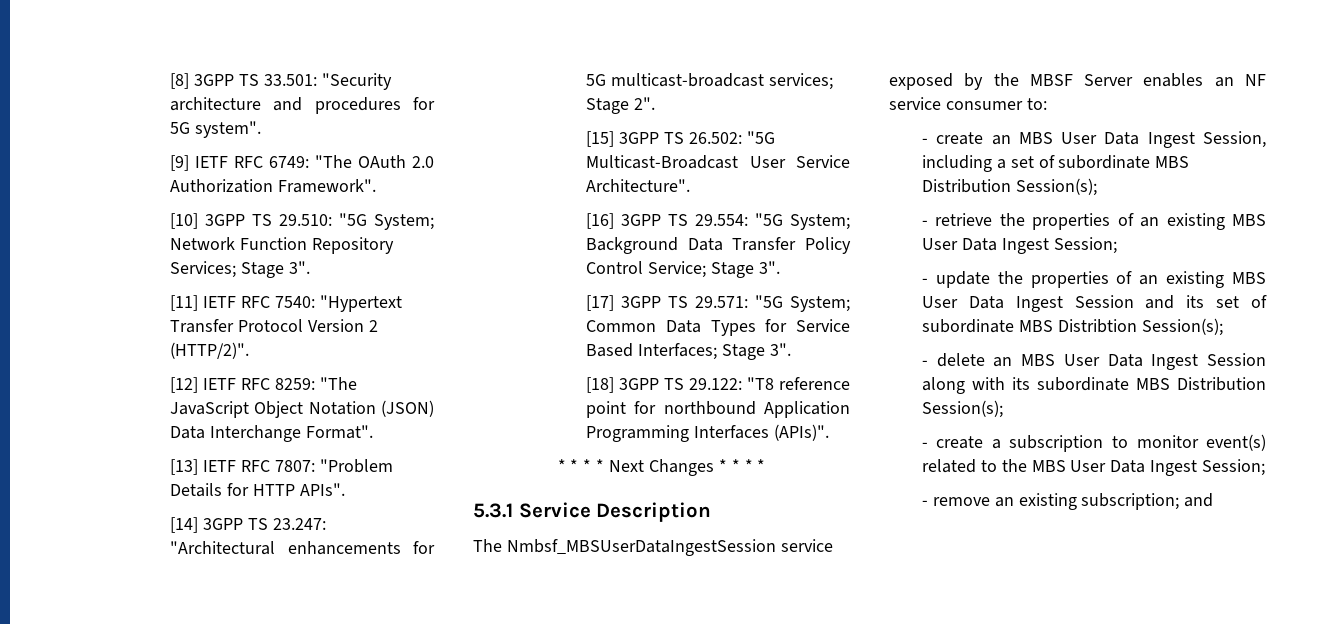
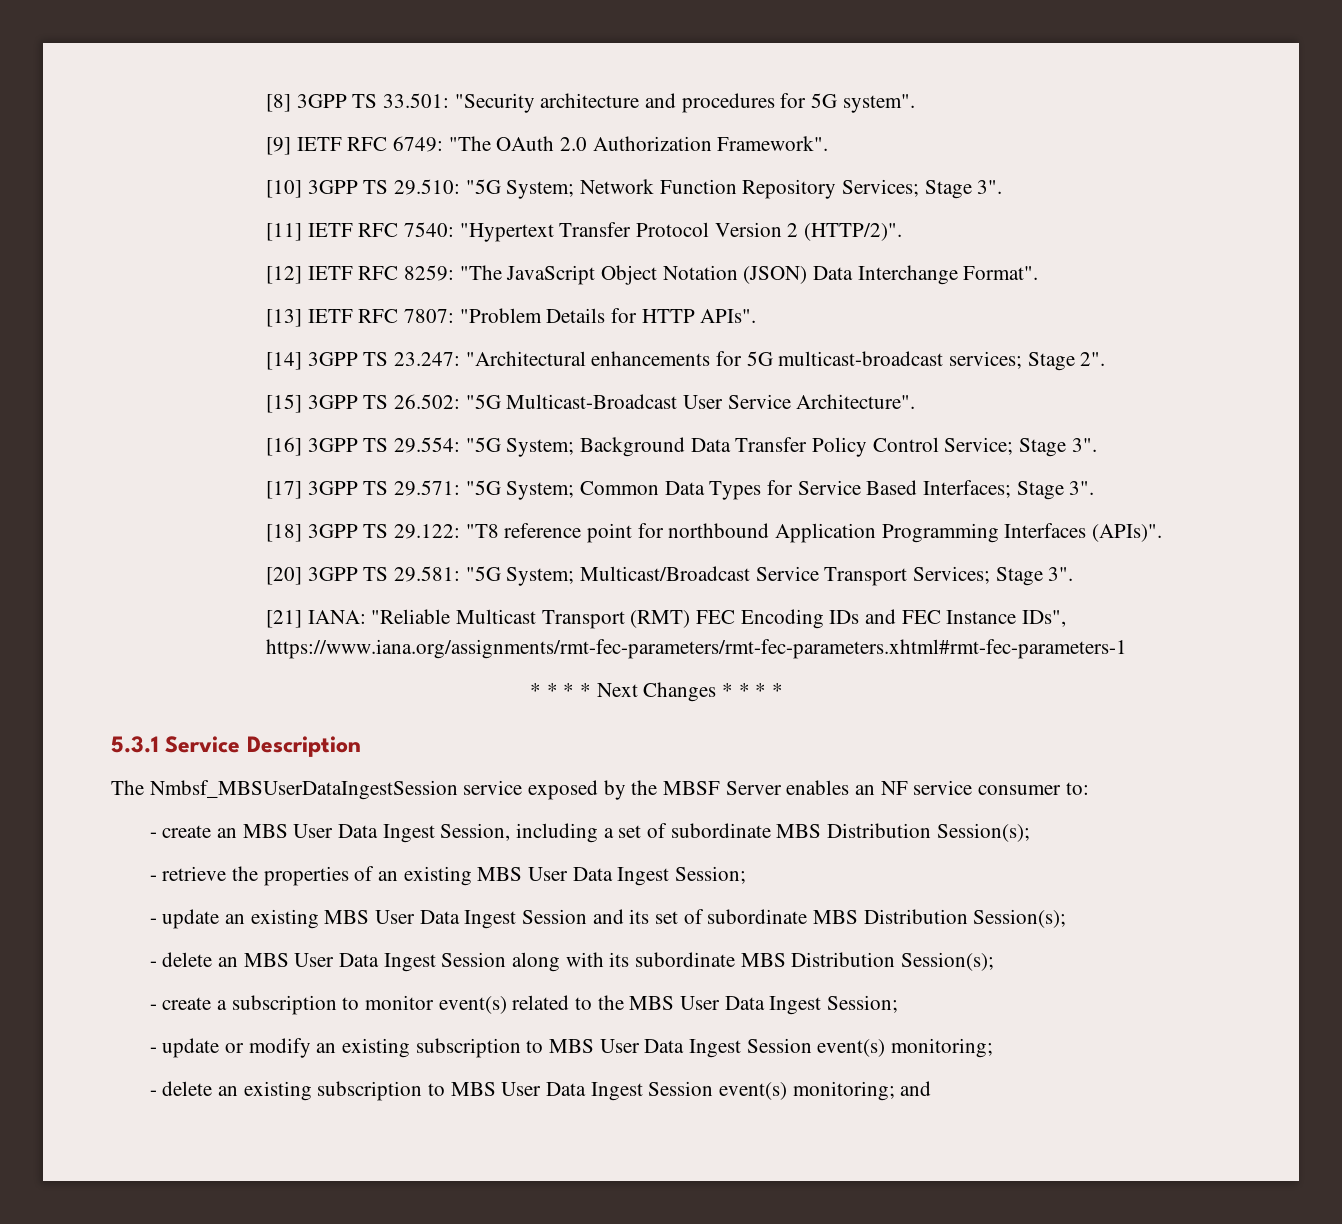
(829, 432) none -> [265,566,1074,586] [265,609,1066,629] [265,639,1127,659] // [20] 3GPP TS 29.581: "5G System; Multicast/Broadcast Service Transport Services; Stage 3". // [21] IANA: "Reliable Multicast Transport (RMT) FEC Encoding IDs and FEC Instance IDs", https://www.iana.org/assignments/rmt-fec-parameters/rmt-fec-parameters.xhtml#rmt-fec-parameters-1
[997,271,1133,288] the properties of -> (220, 919) none
[1057,319,1137,333] Distribtion -> [863,909,968,924] Distribution
[932,493,1180,510] remove an existing subscription; -> [162,1038,994,1058] [149,1081,895,1101] update or modify an existing subscription to MBS User Data Ingest Session event(s) monitoring; // - delete an existing subscription to MBS User Data Ingest Session event(s) monitoring;

